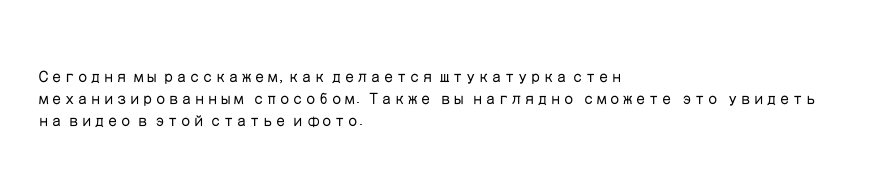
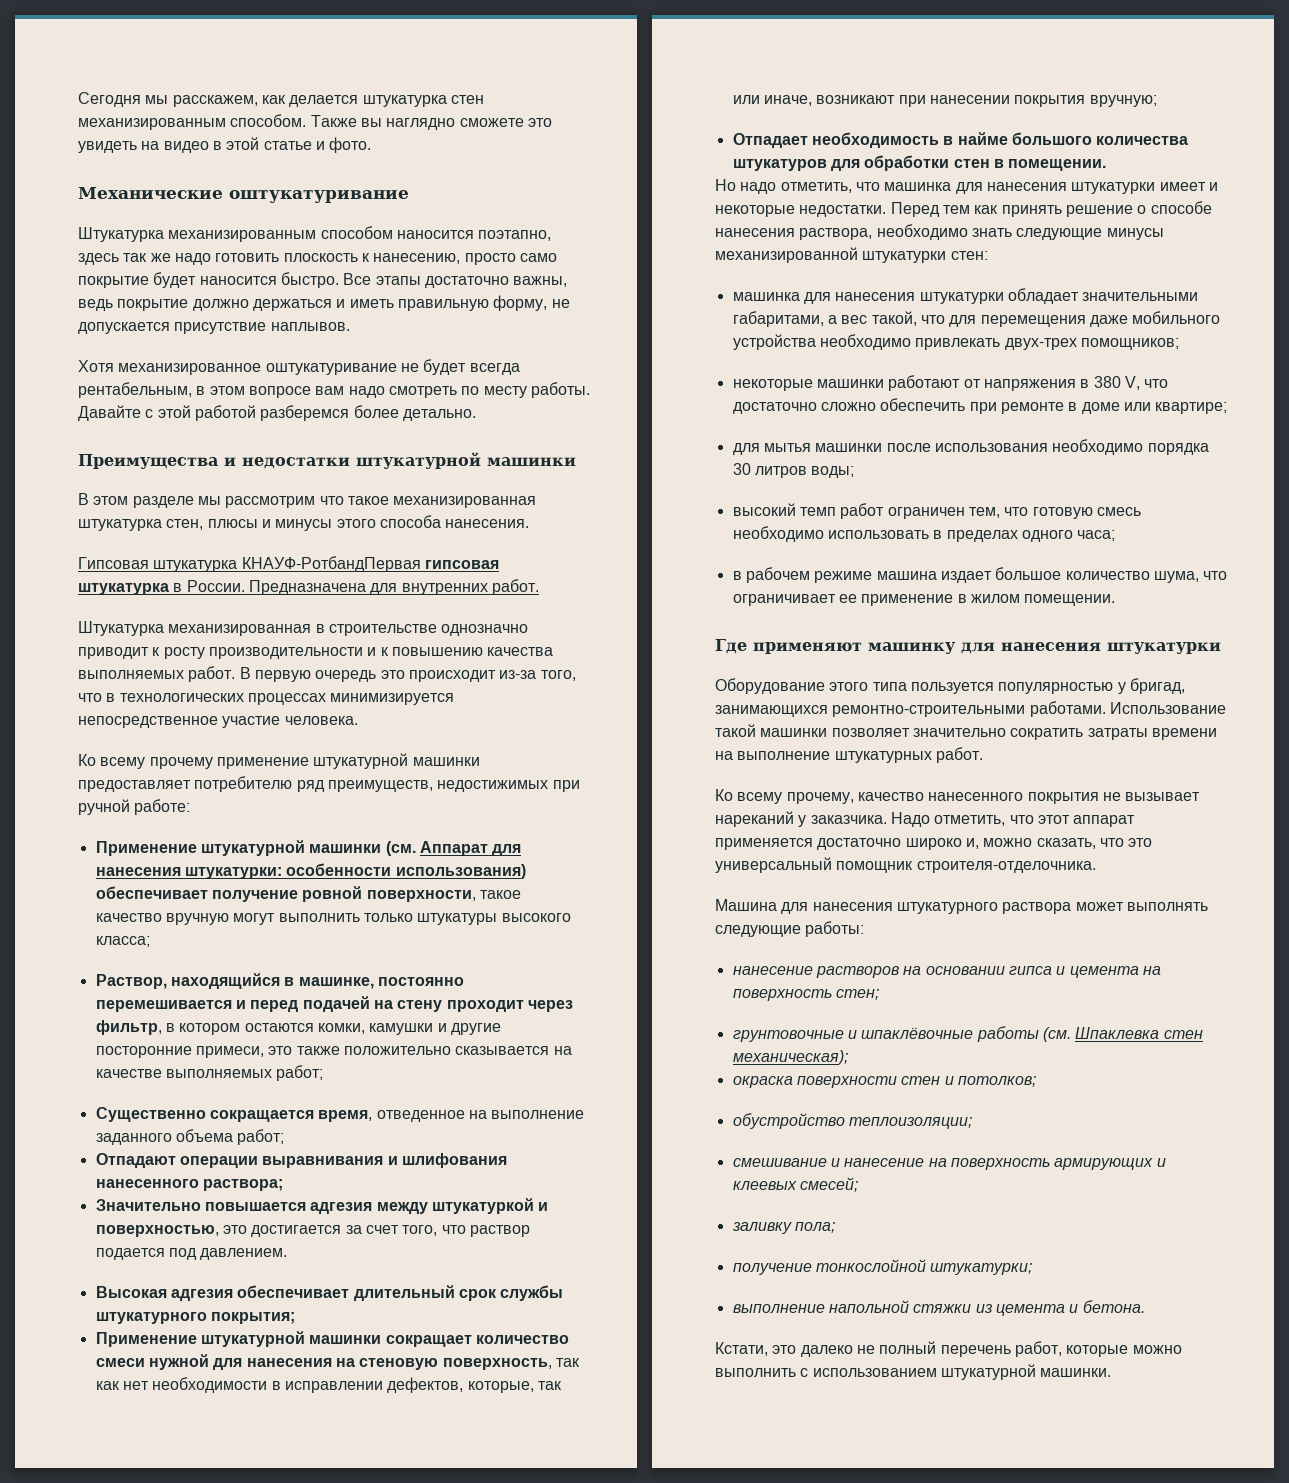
(364, 122) none -> [78,187,409,203] [78,226,552,242] [78,253,557,265] [78,272,568,288] [78,295,570,311] [78,322,350,334] [78,359,520,375] [78,382,590,398] [78,405,476,421] [78,452,576,469] [78,493,537,508] [78,515,530,531] [78,556,499,572] [78,579,539,595] [78,621,529,636] [78,647,554,659] [78,666,576,682] [78,693,455,705] [78,716,358,728] [78,753,480,769] [78,776,580,792] [78,799,191,815] [95,840,522,856] [95,863,526,879] [95,886,521,902] [95,913,571,925] [95,936,150,947] [95,973,464,989] [95,996,573,1012] [95,1020,501,1035] [95,1046,572,1058] [95,1065,324,1081] [95,1107,585,1122] [95,1129,285,1145] [95,1153,507,1168] [95,1179,283,1191] [95,1198,549,1214] [95,1225,530,1237] [95,1248,288,1260] [95,1285,564,1301] [95,1312,295,1324] [95,1331,569,1347] [95,1354,580,1370] [95,1377,562,1393] [732,95,1157,107] [732,132,1189,148] [732,155,1107,171] [715,179,1218,194] [715,201,1212,217] [715,224,1164,240] [715,247,988,263] [732,288,1199,304] [732,311,1221,327] [732,334,1179,350] [732,375,1169,391] [732,398,1228,414] [732,439,1209,455] [732,463,855,478] [732,503,1141,519] [732,526,1116,542] [732,567,1228,583] [732,594,1116,606] [715,639,1221,654] [715,678,1185,694] [715,701,1226,717] [715,724,1217,740] [715,747,983,763] [715,789,1201,804] [715,811,1136,827] [715,838,1153,850] [715,857,1096,873] [715,899,1208,914] [715,921,865,937] [732,966,1161,978] [732,989,879,1001] [732,1026,1203,1042] [732,1050,848,1065] [732,1076,1036,1088] [732,1113,972,1129] [732,1158,1166,1170] [732,1177,858,1192] [731,1222,835,1234] [732,1259,1033,1275] [732,1300,1145,1316] [715,1341,1182,1357] [715,1364,1112,1380] // Механические оштукатуривание // Штукатурка механизированным способом наносится поэтапно, здесь так же надо готовить плоскость к нанесению, просто само покрытие будет наносится быстро. Все этапы достаточно важны, ведь покрытие должно держаться и иметь правильную форму, не допускается присутствие наплывов. // Хотя механизированное оштукатуривание не будет всегда рентабельным, в этом вопросе вам надо смотреть по месту работы. Давайте с этой работой разберемся более детально. // Преимущества и недостатки штукатурной машинки // В этом разделе мы рассмотрим что такое механизированная штукатурка стен, плюсы и минусы этого способа нанесения. // Гипсовая штукатурка КНАУФ-РотбандПервая гипсовая штукатурка в России. Предназначена для внутренних работ. // Штукатурка механизированная в строительстве однозначно приводит к росту производительности и к повышению качества выполняемых работ. В первую очередь это происходит из-за того, что в технологических процессах минимизируется непосредственное участие человека. // Ко всему прочему применение штукатурной машинки предоставляет потребителю ряд преимуществ, недостижимых при ручной работе: // Применение штукатурной машинки (см. Аппарат для нанесения штукатурки: особенности использования) обеспечивает получение ровной поверхности, такое качество вручную могут выполнить только штукатуры высокого класса; // Раствор, находящийся в машинке, постоянно перемешивается и перед подачей на стену проходит через фильтр, в котором остаются комки, камушки и другие посторонние примеси, это также положительно сказывается на качестве выполняемых работ; // Существенно сокращается время, отведенное на выполнение заданного объема работ; // Отпадают операции выравнивания и шлифования нанесенного раствора; // Значительно повышается адгезия между штукатуркой и поверхностью, это достигается за счет того, что раствор подается под давлением. // Высокая адгезия обеспечивает длительный срок службы штукатурного покрытия; // Применение штукатурной машинки сокращает количество смеси нужной для нанесения на стеновую поверхность, так как нет необходимости в исправлении дефектов, которые, так или иначе, возникают при нанесении покрытия вручную; // Отпадает необходимость в найме большого количества штукатуров для обработки стен в помещении. // Но надо отметить, что машинка для нанесения штукатурки имеет и некоторые недостатки. Перед тем как принять решение о способе нанесения раствора, необходимо знать следующие минусы механизированной штукатурки стен: // машинка для нанесения штукатурки обладает значительными габаритами, а вес такой, что для перемещения даже мобильного устройства необходимо привлекать двух-трех помощников; // некоторые машинки работают от напряжения в 380 V, что достаточно сложно обеспечить при ремонте в доме или квартире; // для мытья машинки после использования необходимо порядка 30 литров воды; // высокий темп работ ограничен тем, что готовую смесь необходимо использовать в пределах одного часа; // в рабочем режиме машина издает большое количество шума, что ограничивает ее применение в жилом помещении. // Где применяют машинку для нанесения штукатурки // Оборудование этого типа пользуется популярностью у бригад, занимающихся ремонтно-строительными работами. Использование такой машинки позволяет значительно сократить затраты времени на выполнение штукатурных работ. // Ко всему прочему, качество нанесенного покрытия не вызывает нареканий у заказчика. Надо отметить, что этот аппарат применяется достаточно широко и, можно сказать, что это универсальный помощник строителя-отделочника. // Машина для нанесения штукатурного раствора может выполнять следующие работы: // нанесение растворов на основании гипса и цемента на поверхность стен; // грунтовочные и шпаклёвочные работы (см. Шпаклевка стен механическая); // окраска поверхности стен и потолков; // обустройство теплоизоляции; // смешивание и нанесение на поверхность армирующих и клеевых смесей; // заливку пола; // получение тонкослойной штукатурки; // выполнение напольной стяжки из цемента и бетона. // Кстати, это далеко не полный перечень работ, которые можно выполнить с использованием штукатурной машинки.

